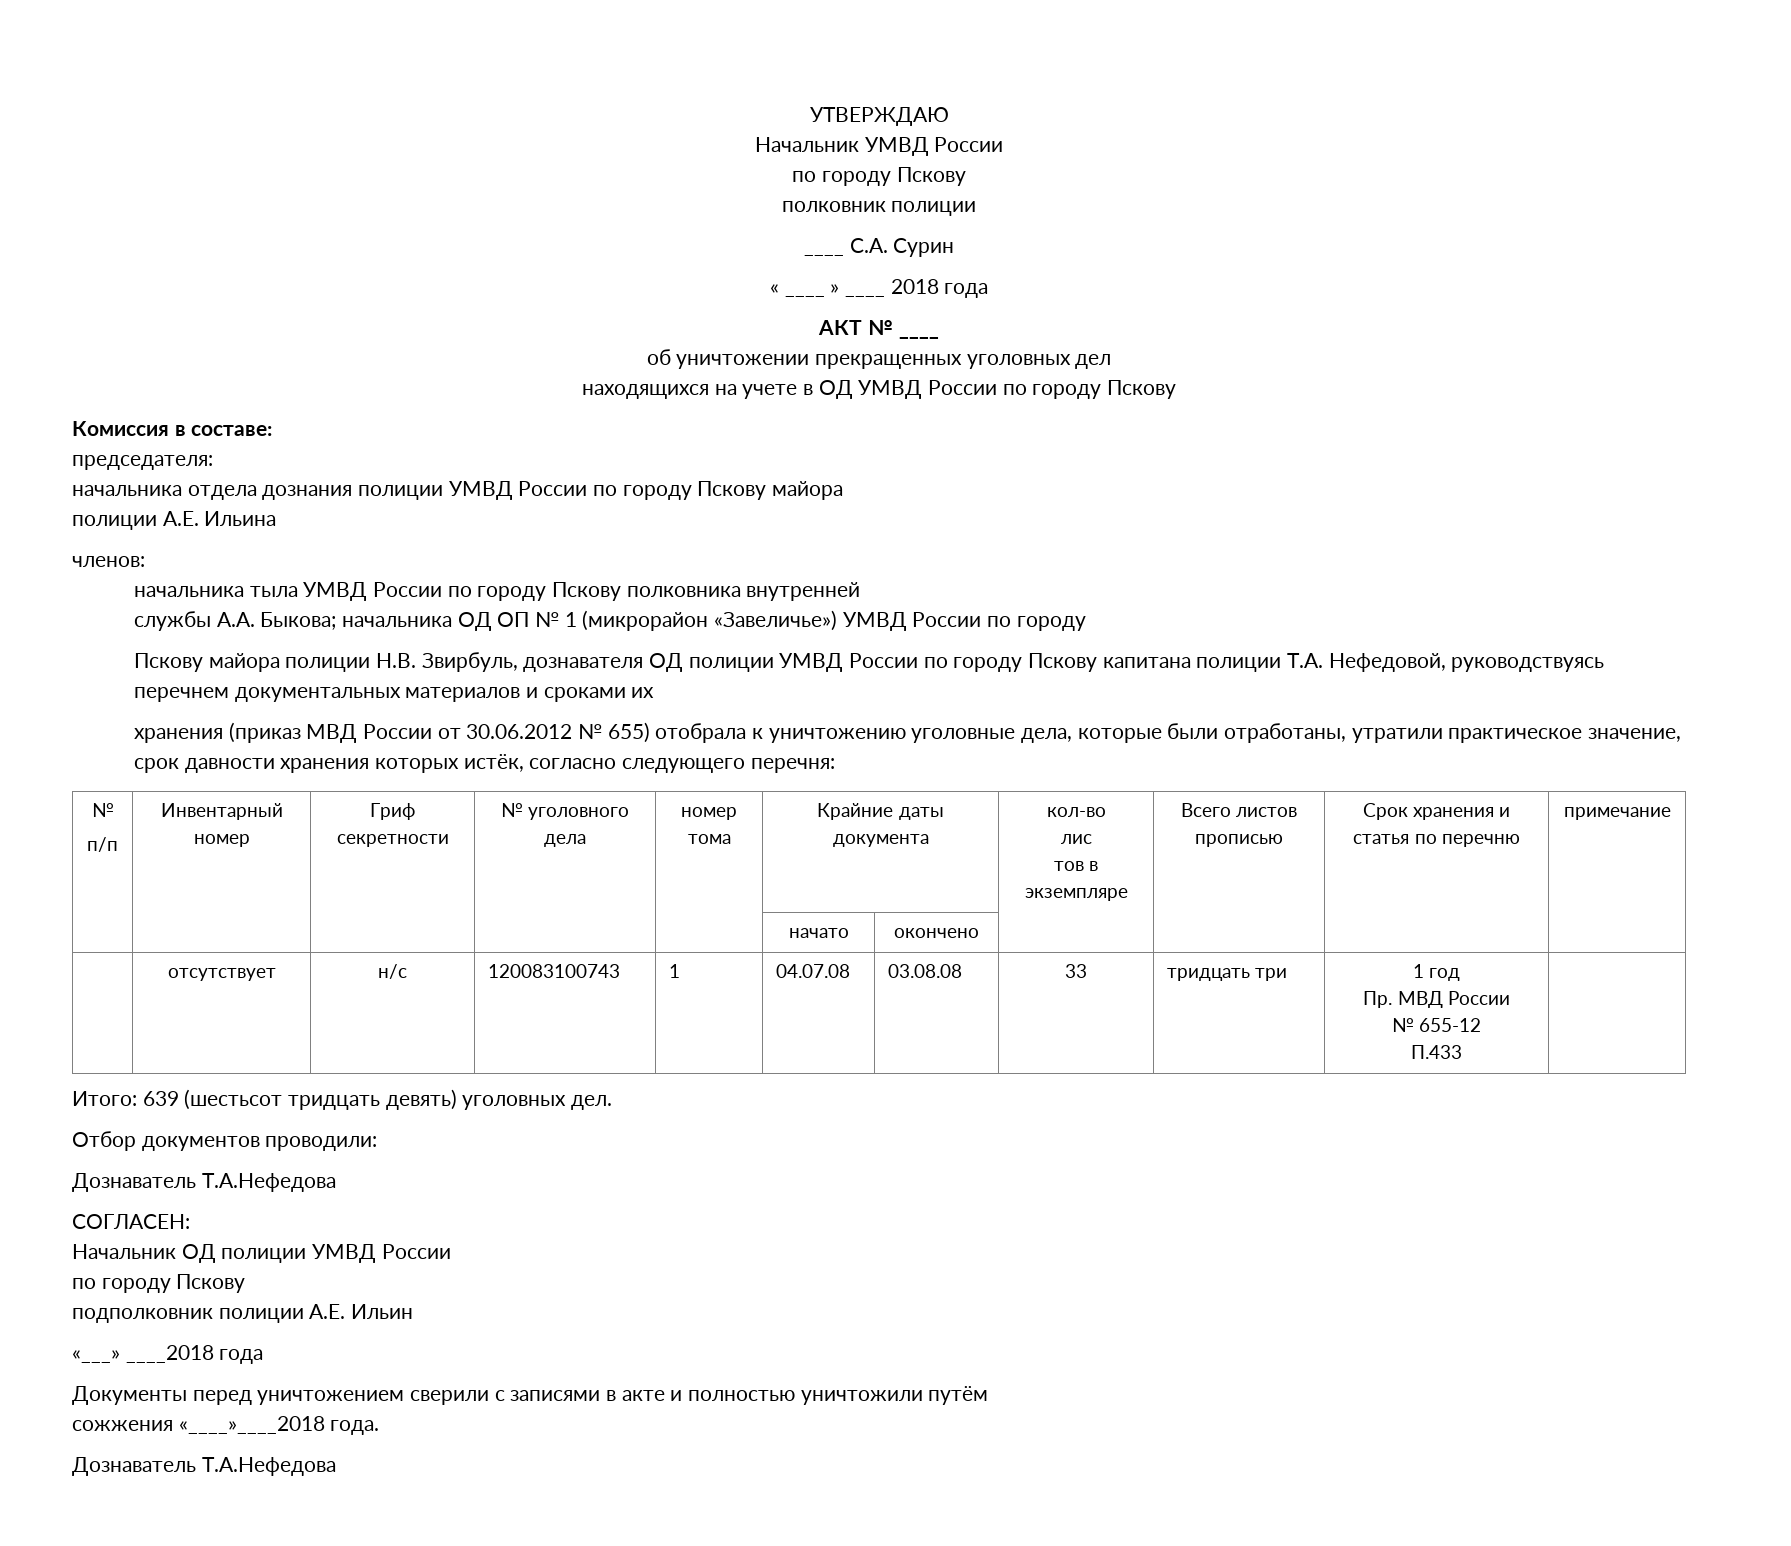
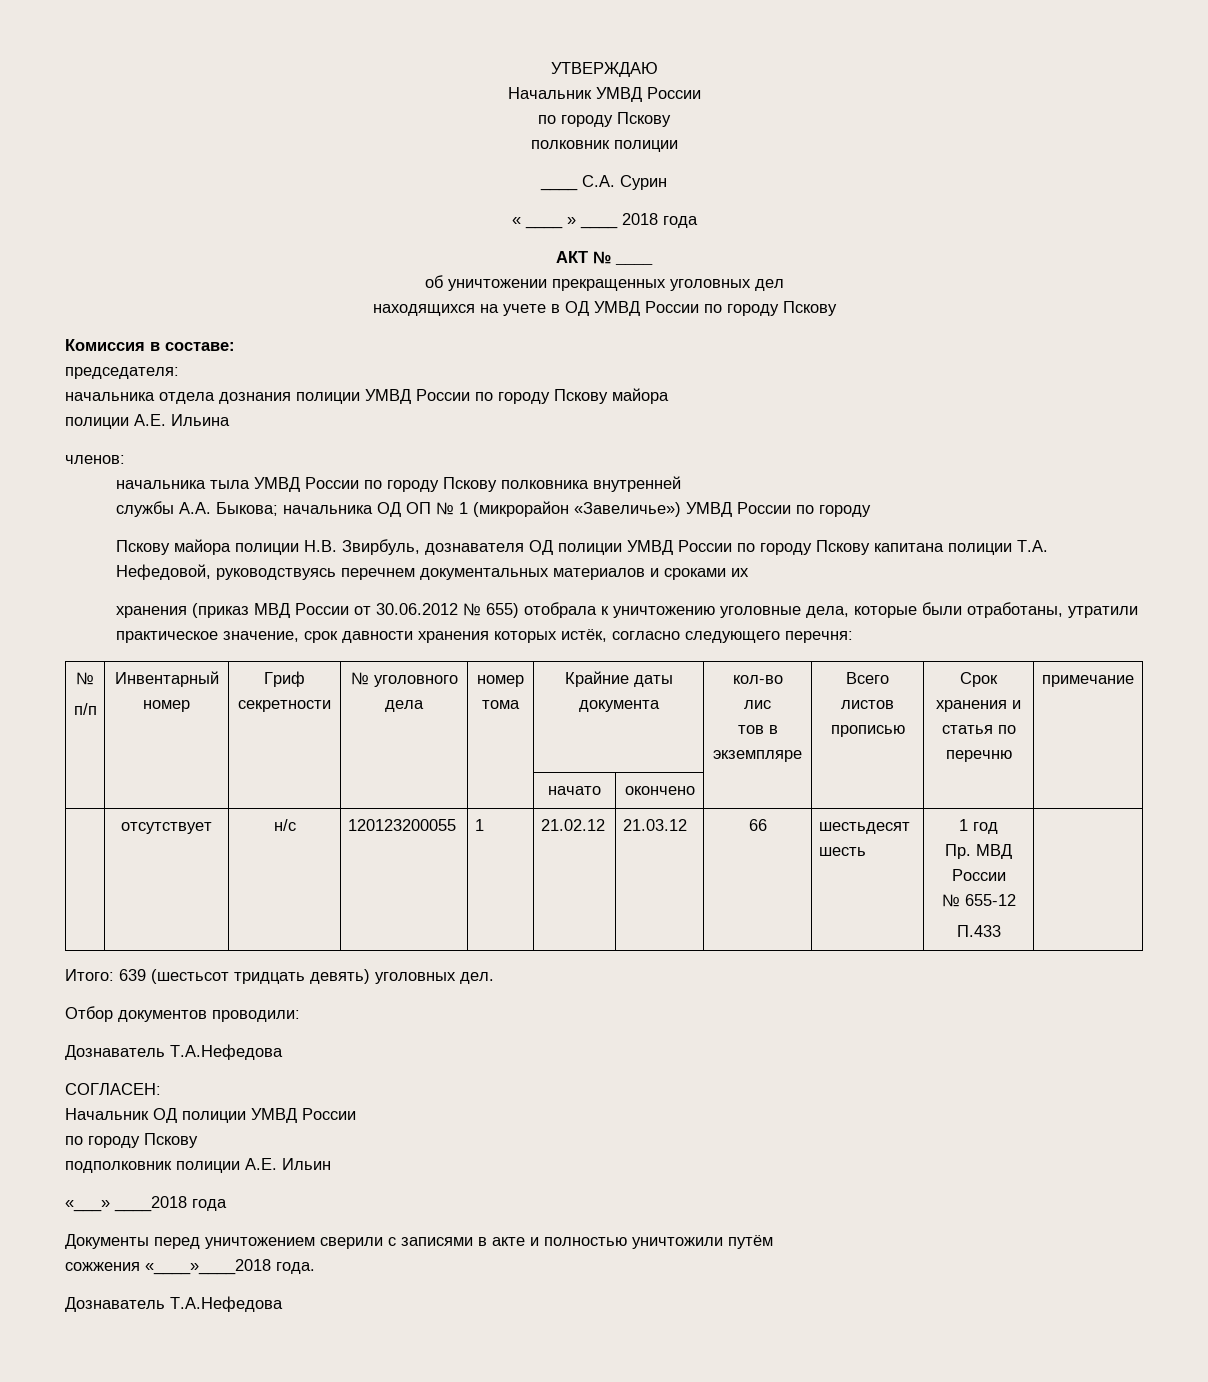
[488,964,621,978] [669,964,681,978] [776,964,851,978] [888,964,963,978] [1065,964,1087,978] [1167,968,1288,981] 120083100743 | 1 | 04.07.08 | 03.08.08 | 33 | тридцать три -> [347,819,456,831] [474,819,484,831] [540,819,605,831] [622,819,687,831] [748,819,767,831] [818,822,910,834] [818,847,866,856] 120123200055 | 1 | 21.02.12 | 21.03.12 | 66 | шестьдесят шесть

